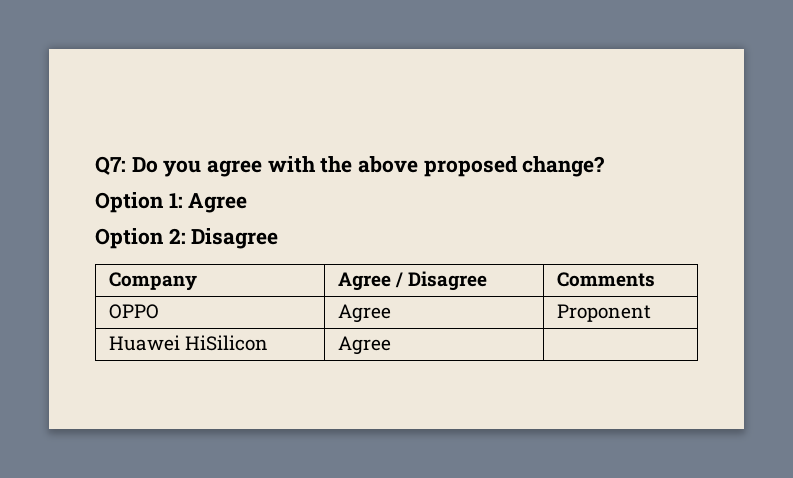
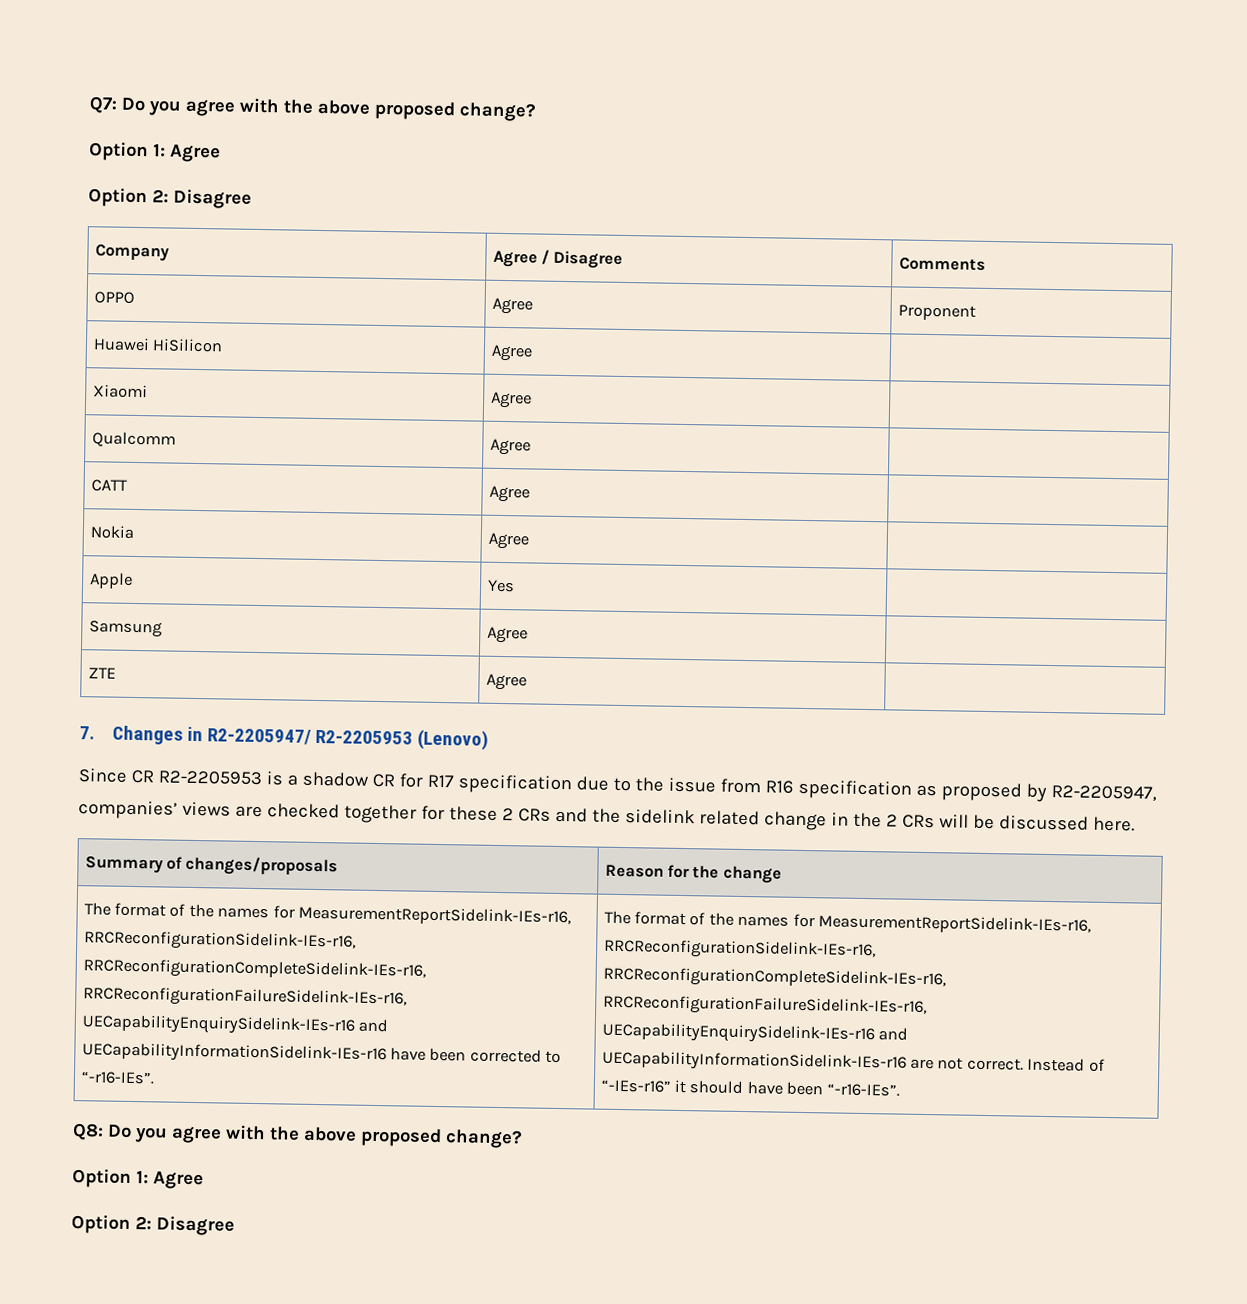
(392, 345) none -> [92,384,148,399] [489,391,532,409] [91,431,176,448] [489,438,531,456] [90,479,128,492] [488,485,530,503] [89,525,135,539] [487,532,529,550] [88,572,133,589] [486,579,515,593] [88,620,163,638] [486,626,528,644] [87,667,116,679] [485,673,527,691] [79,725,490,751] [78,768,1157,802] [78,800,1135,832] [84,855,339,877] [604,864,782,884] [83,902,572,927] [83,930,356,952] [82,958,426,981] [82,986,407,1009] [81,1014,389,1036] [81,1042,562,1065] [80,1071,155,1085] [603,910,1092,935] [603,938,876,961] [602,966,946,990] [602,994,927,1018] [601,1022,909,1045] [601,1050,1105,1073] [600,1079,900,1097] [72,1123,523,1149] [72,1168,204,1190] [71,1214,235,1236] // Xiaomi | Agree | // Qualcomm | Agree | // CATT | Agree | // Nokia | Agree | // Apple | Yes | // Samsung | Agree | // ZTE | Agree | // 7. Changes in R2-2205947/ R2-2205953 (Lenovo) // Since CR R2-2205953 is a shadow CR for R17 specification due to the issue from R16 specification as proposed by R2-2205947, companies’ views are checked together for these 2 CRs and the sidelink related change in the 2 CRs will be discussed here. // Summary of changes/proposals | Reason for the change // The format of the names for MeasurementReportSidelink-IEs-r16, RRCReconfigurationSidelink-IEs-r16, RRCReconfigurationCompleteSidelink-IEs-r16, RRCReconfigurationFailureSidelink-IEs-r16, UECapabilityEnquirySidelink-IEs-r16 and UECapabilityInformationSidelink-IEs-r16 have been corrected to “-r16-IEs”. | The format of the names for MeasurementReportSidelink-IEs-r16, RRCReconfigurationSidelink-IEs-r16, RRCReconfigurationCompleteSidelink-IEs-r16, RRCReconfigurationFailureSidelink-IEs-r16, UECapabilityEnquirySidelink-IEs-r16 and UECapabilityInformationSidelink-IEs-r16 are not correct. Instead of “-IEs-r16” it should have been “-r16-IEs”. // Q8: Do you agree with the above proposed change? // Option 1: Agree // Option 2: Disagree

